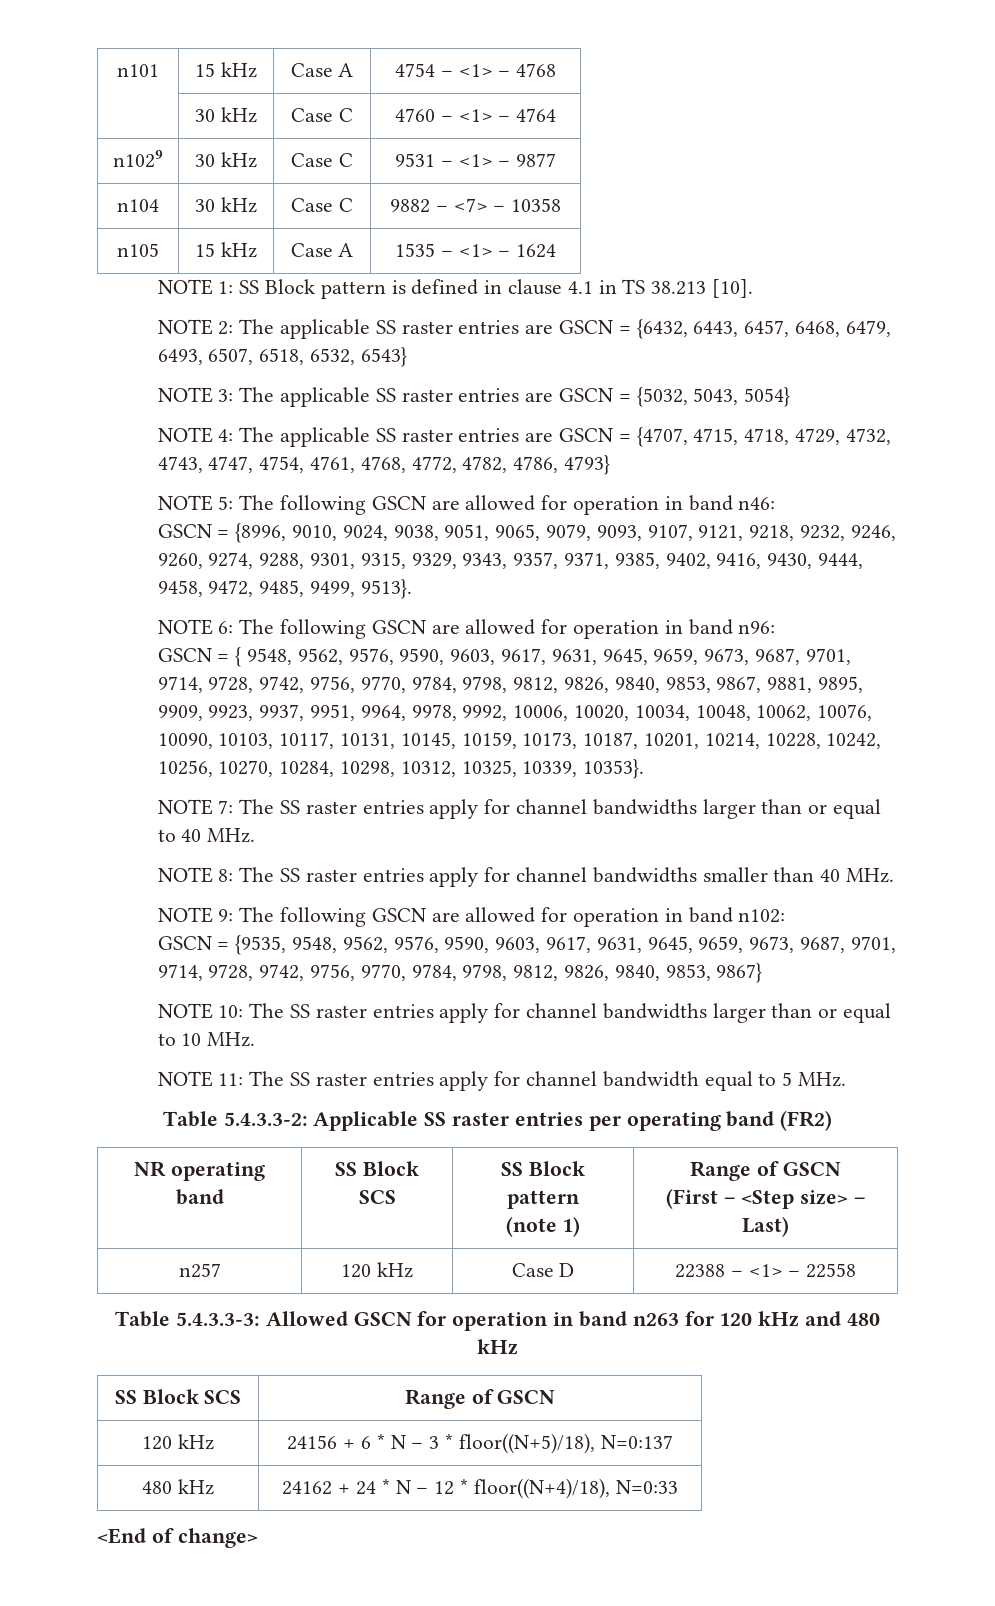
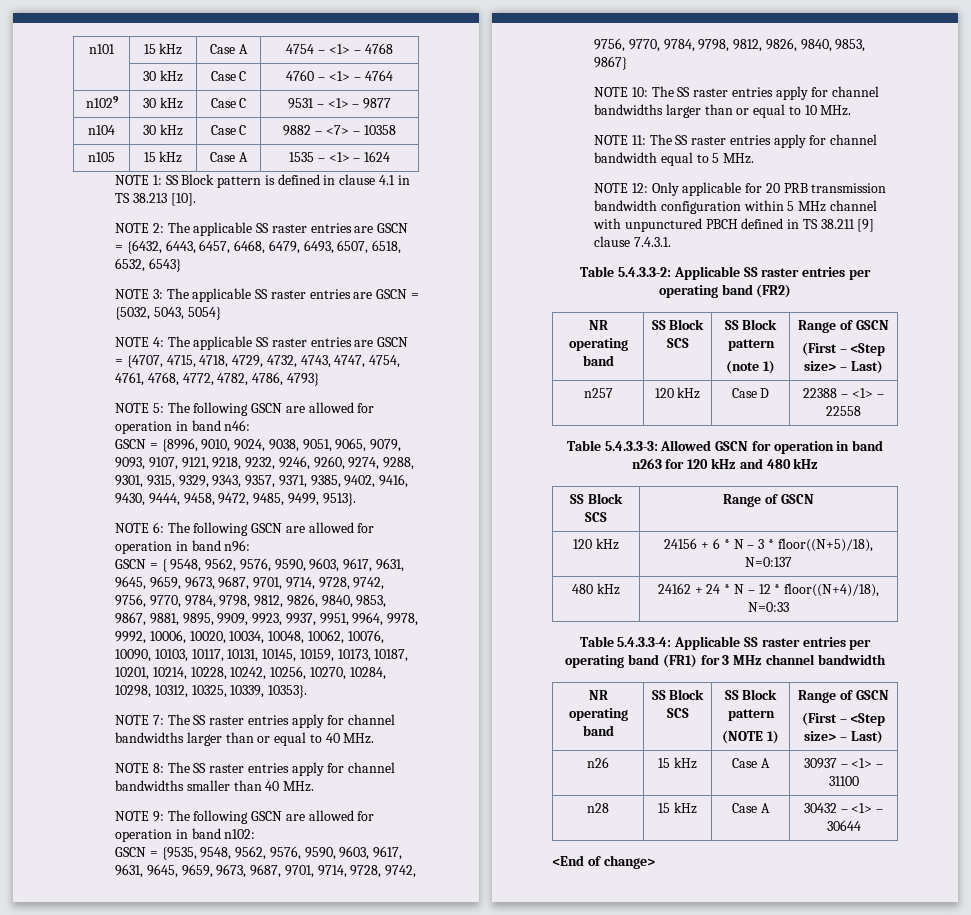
(847, 1079) none -> [593,182,887,196] [593,200,877,214] [592,218,875,232] [593,236,671,247] // NOTE 12: Only applicable for 20 PRB transmission bandwidth configuration within 5 MHz channel with unpunctured PBCH defined in TS 38.211 [9] clause 7.4.3.1.
(678, 1487) none -> [579,636,872,650] [565,654,886,668] [588,690,608,700] [568,708,628,721] [582,725,614,736] [651,689,705,700] [666,708,689,718] [724,689,778,700] [727,709,775,721] [722,730,779,744] [798,690,889,703] [801,712,886,726] [804,730,883,744] [587,757,609,768] [658,757,697,769] [732,758,770,768] [803,758,884,769] [828,776,859,786] [587,803,609,813] [658,802,697,814] [732,803,770,813] [803,803,884,813] [826,820,861,831] // Table 5.4.3.3-4: Applicable SS raster entries per operating band (FR1) for 3 MHz channel bandwidth // NR operating band | SS Block SCS | SS Block pattern // (NOTE 1) | Range of GSCN // (First – <Step size> – Last) // n26 | 15 kHz | Case A | 30937 – <1> – 31100 // n28 | 15 kHz | Case A | 30432 – <1> – 30644

